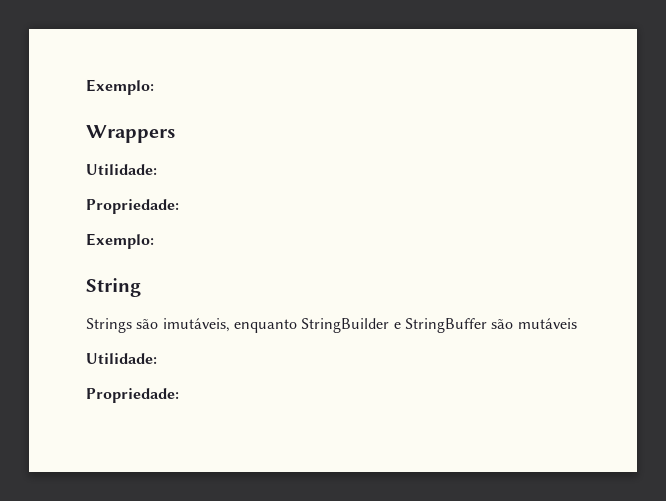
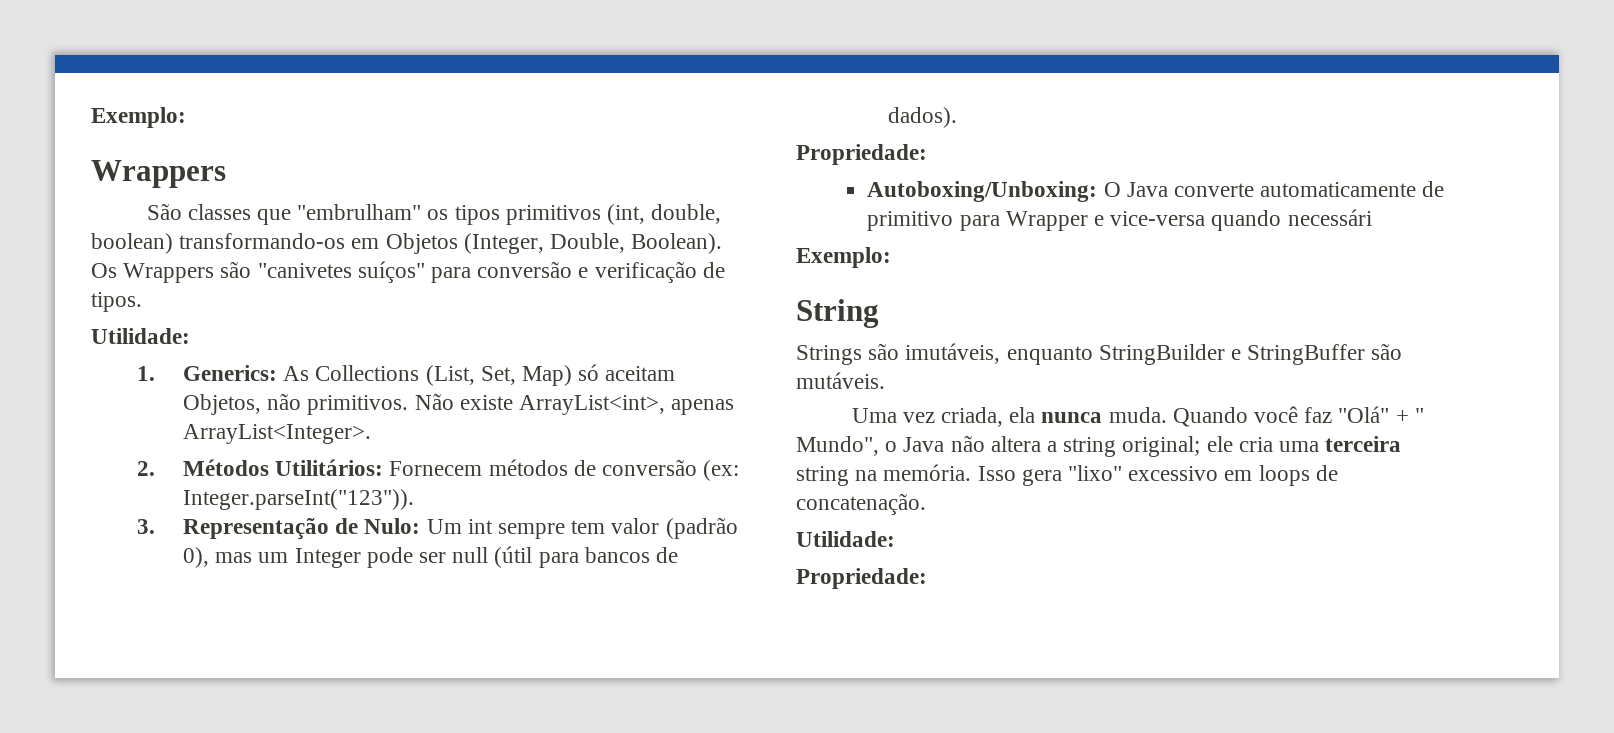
[86,164,157,175] [86,199,179,214] Utilidade: // Propriedade: -> [146,203,722,225] [91,233,723,254] [91,261,725,283] [91,292,142,312] [91,328,190,344] [136,364,676,386] [182,393,735,415] [182,424,371,444] [136,459,740,481] [182,489,414,510] [136,517,738,540] [182,546,679,568] [887,107,957,128] [796,144,927,165] [867,181,1445,202] [867,209,1372,231] São classes que "embrulham" os tipos primitivos (int, double, boolean) transformando-os em Objetos (Integer, Double, Boolean). Os Wrappers são "canivetes suíços" para conversão e verificação de tipos. // Utilidade: // 1. Generics: As Collections (List, Set, Map) só aceitam Objetos, não primitivos. Não existe ArrayList<int>, apenas ArrayList<Integer>. // 2. Métodos Utilitários: Fornecem métodos de conversão (ex: Integer.parseInt("123")). // 3. Representação de Nulo: Um int sempre tem valor (padrão 0), mas um Integer pode ser null (útil para bancos de dados). // Propriedade: // Autoboxing/Unboxing: O Java converte automaticamente de primitivo para Wrapper e vice-versa quando necessári
[517,318,577,329] mutáveis -> [796,372,885,389] [851,406,1424,427] [796,435,1402,457] [796,464,1338,486] [796,493,926,515] mutáveis. // Uma vez criada, ela nunca muda. Quando você faz "Olá" + " Mundo", o Java não altera a string original; ele cria uma terceira string na memória. Isso gera "lixo" excessivo em loops de concatenação.

